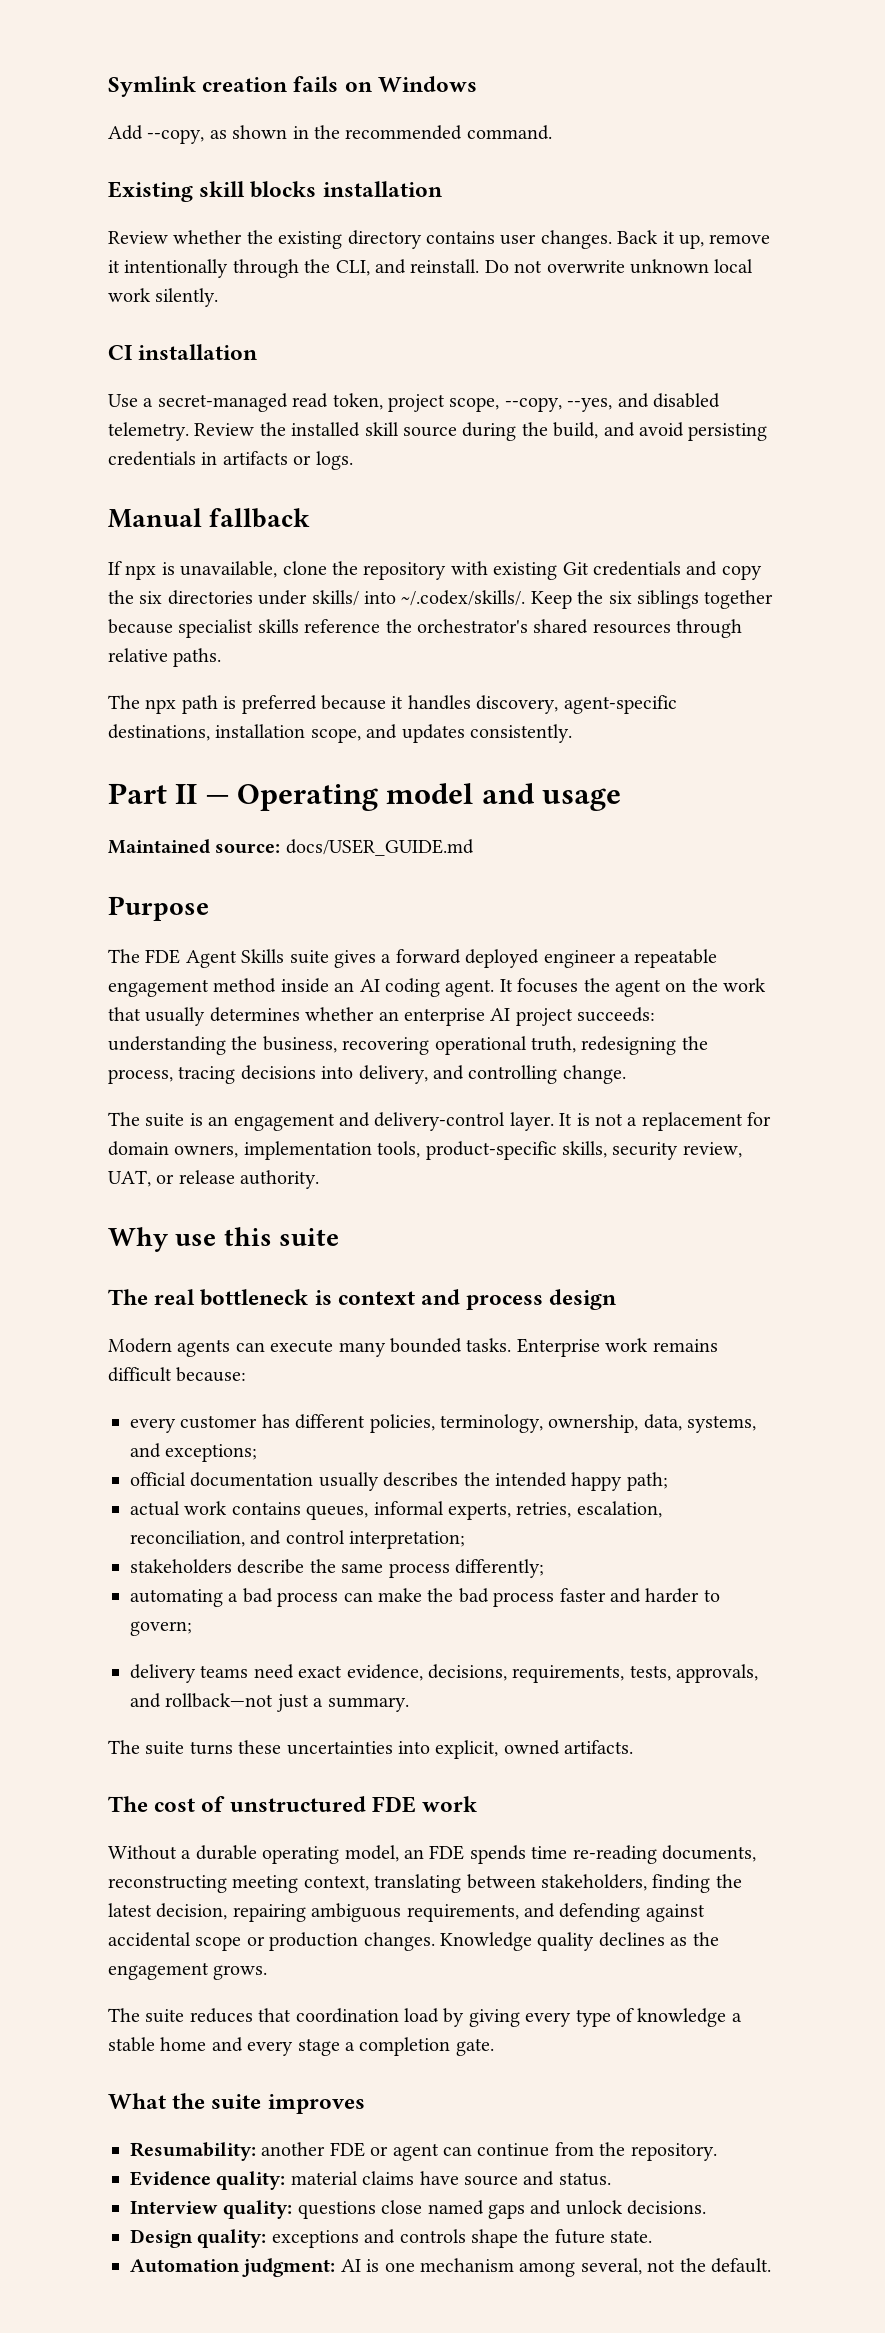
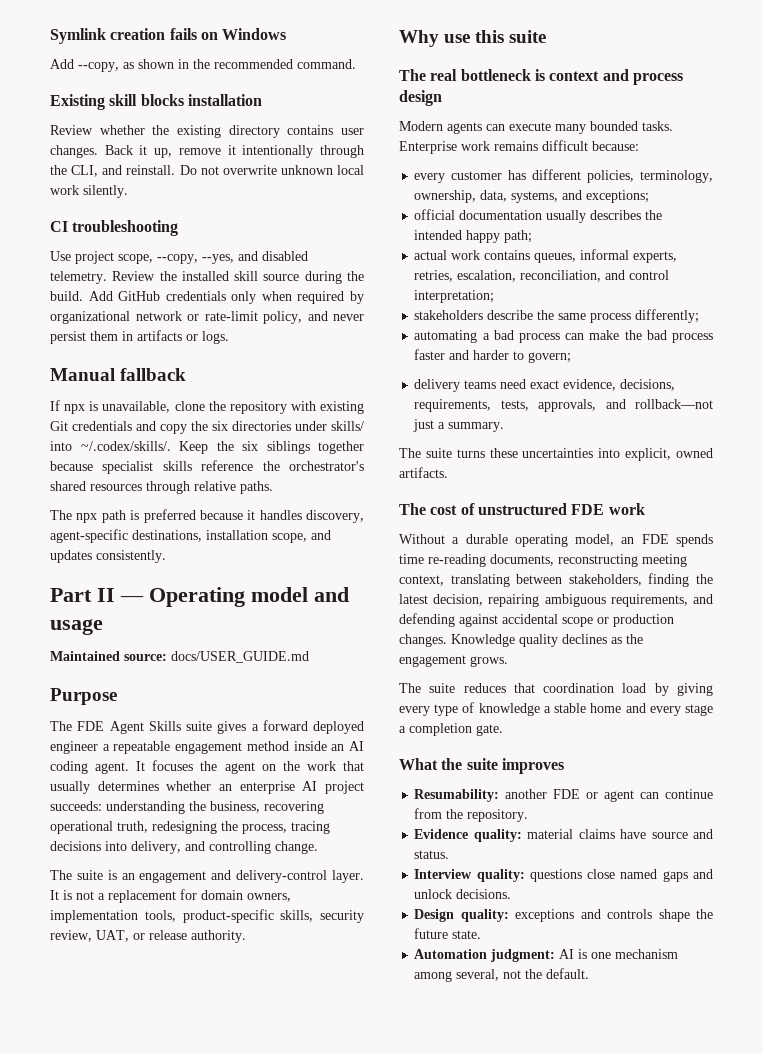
[138,344,258,360] installation -> [72,220,179,236] troubleshooting
[143,393,383,412] a secret-managed read token, -> (71, 256) none
[553,422,768,441] [108,451,196,466] build, and avoid persisting credentials -> [50,291,364,304] [50,311,364,324] [50,331,118,344] build. Add GitHub credentials only when required by organizational network or rate-limit policy, and never persist them

